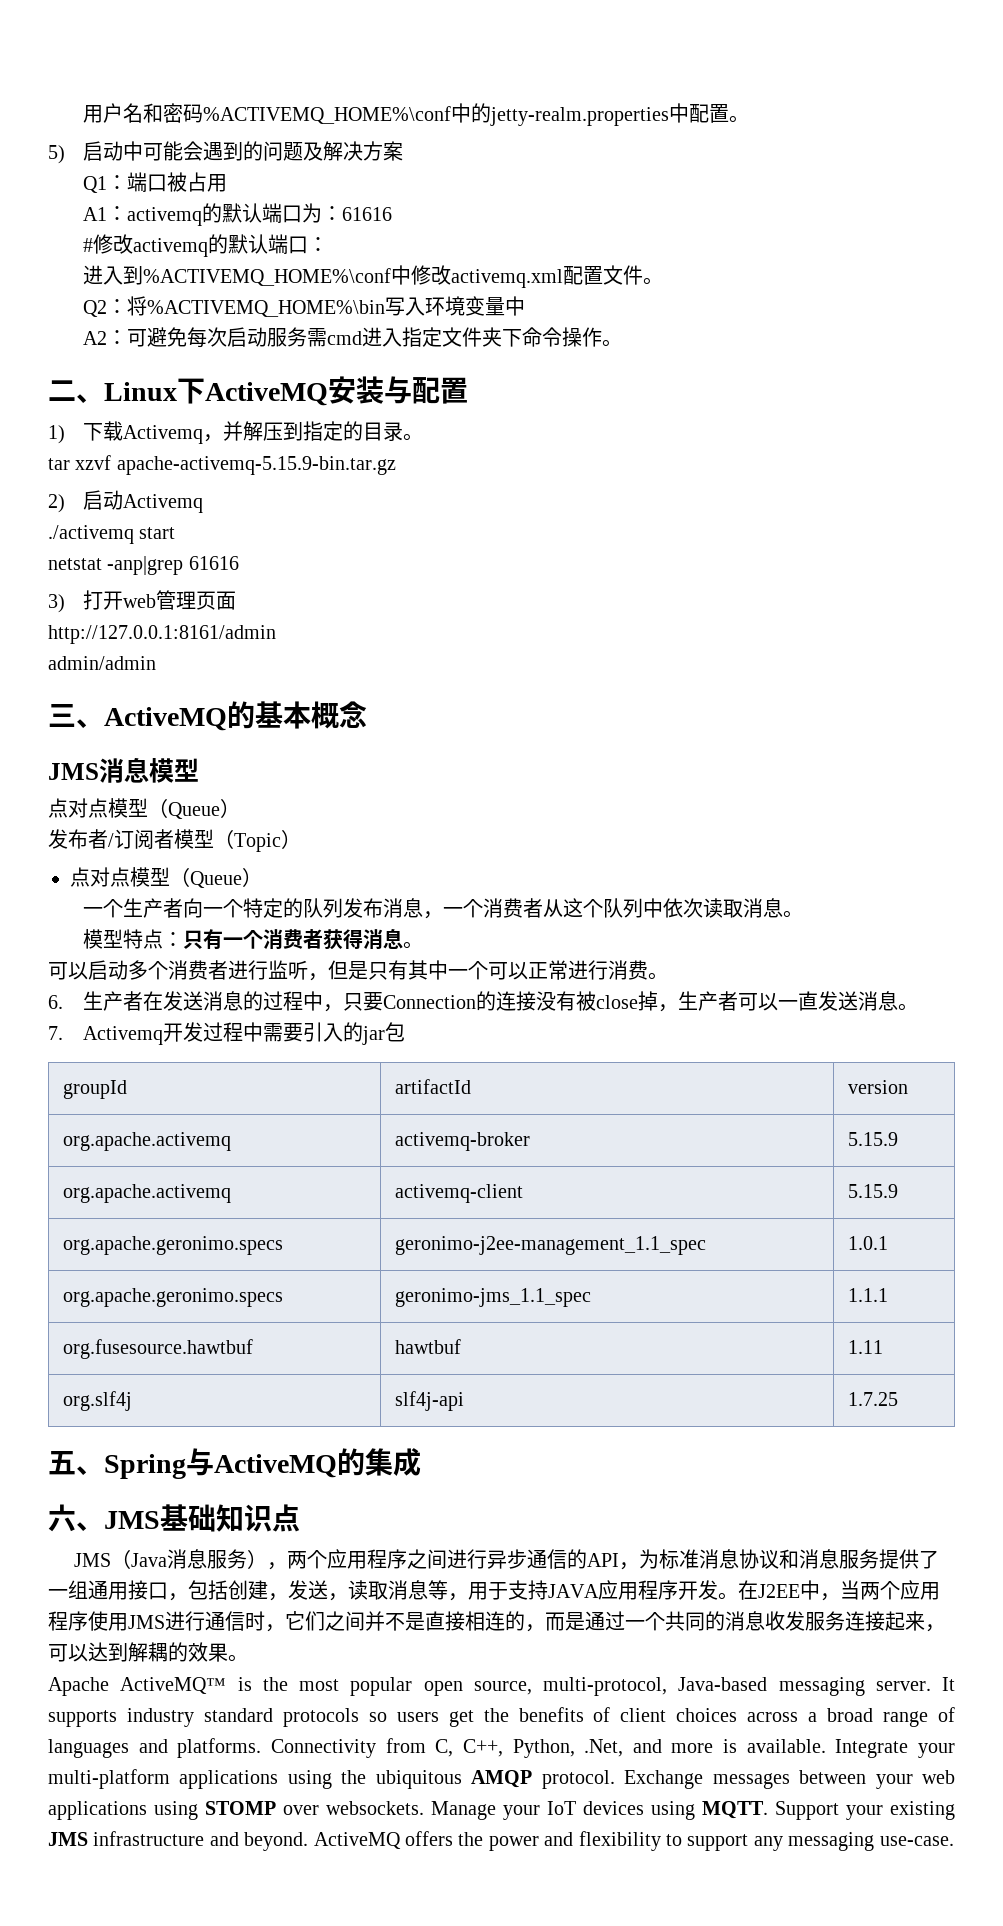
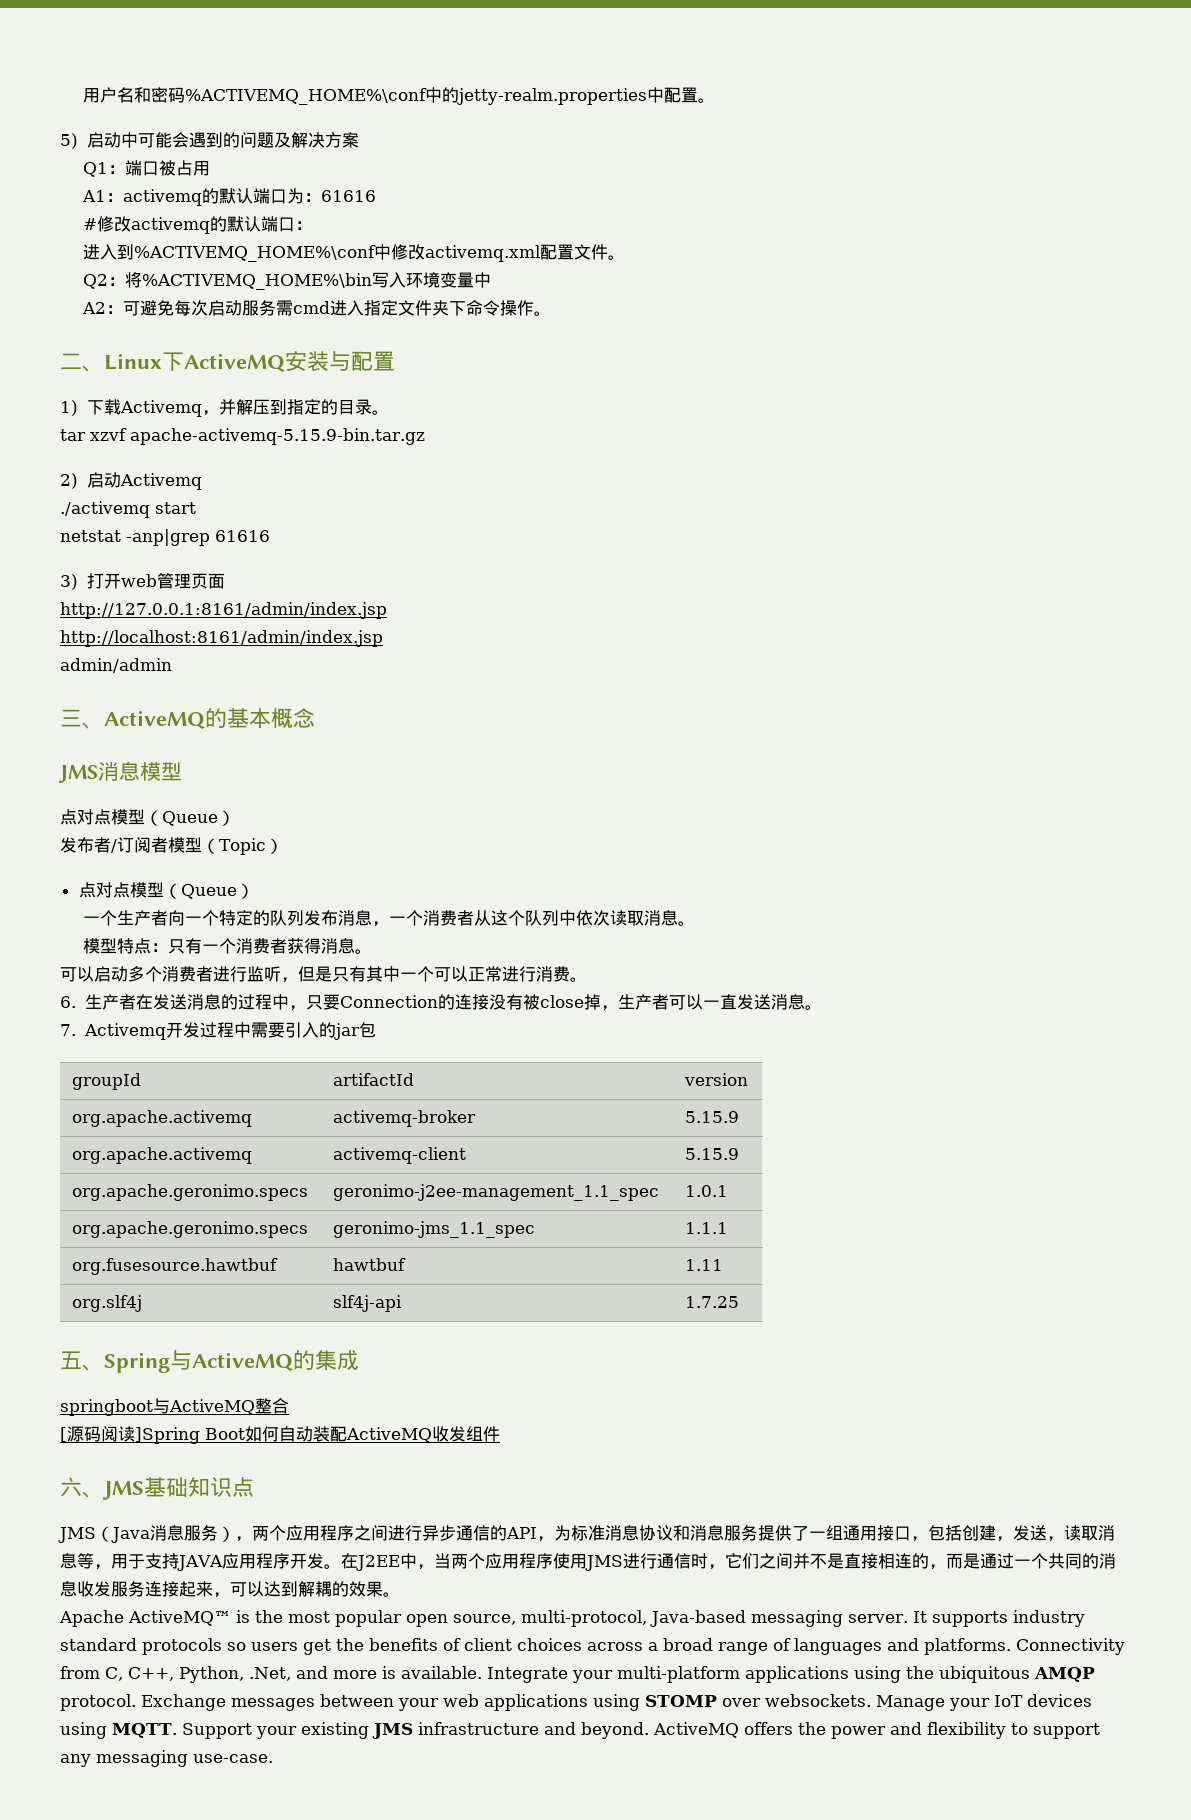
[48,625,276,644] http://127.0.0.1:8161/admin -> [60,602,387,619] [60,630,383,647] http://127.0.0.1:8161/admin/index.jsp // http://localhost:8161/admin/index.jsp
(421, 1462) none -> [60,1398,289,1416] [60,1426,500,1444] // springboot与ActiveMQ整合 // [源码阅读]Spring Boot如何自动装配ActiveMQ收发组件

